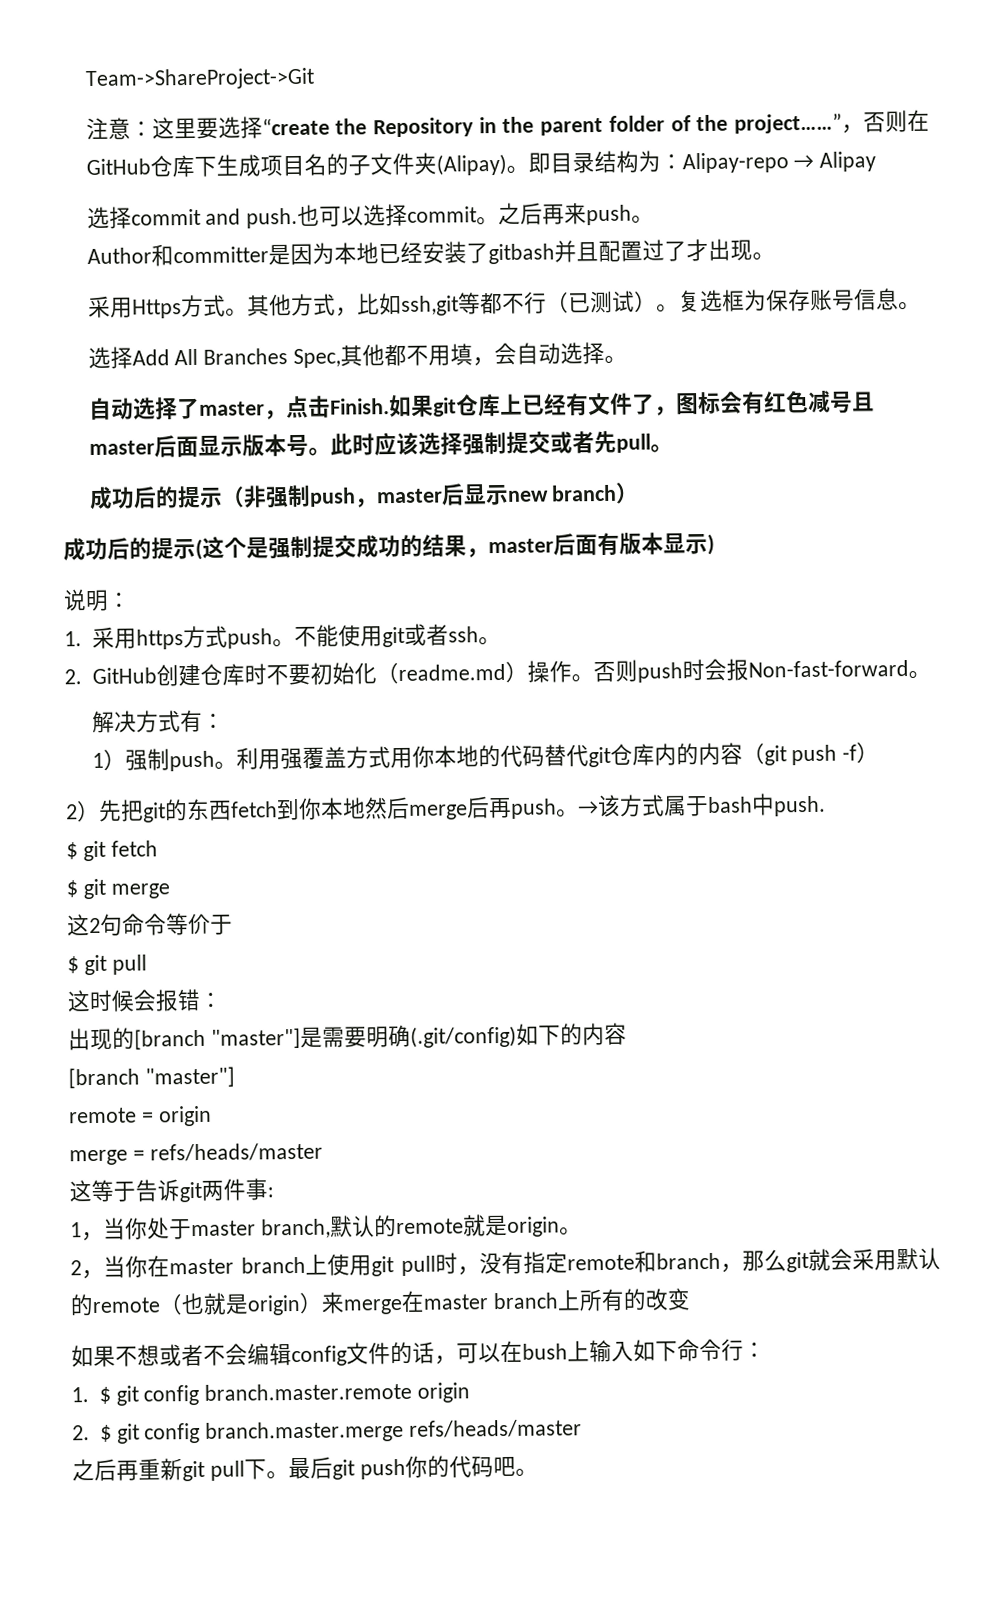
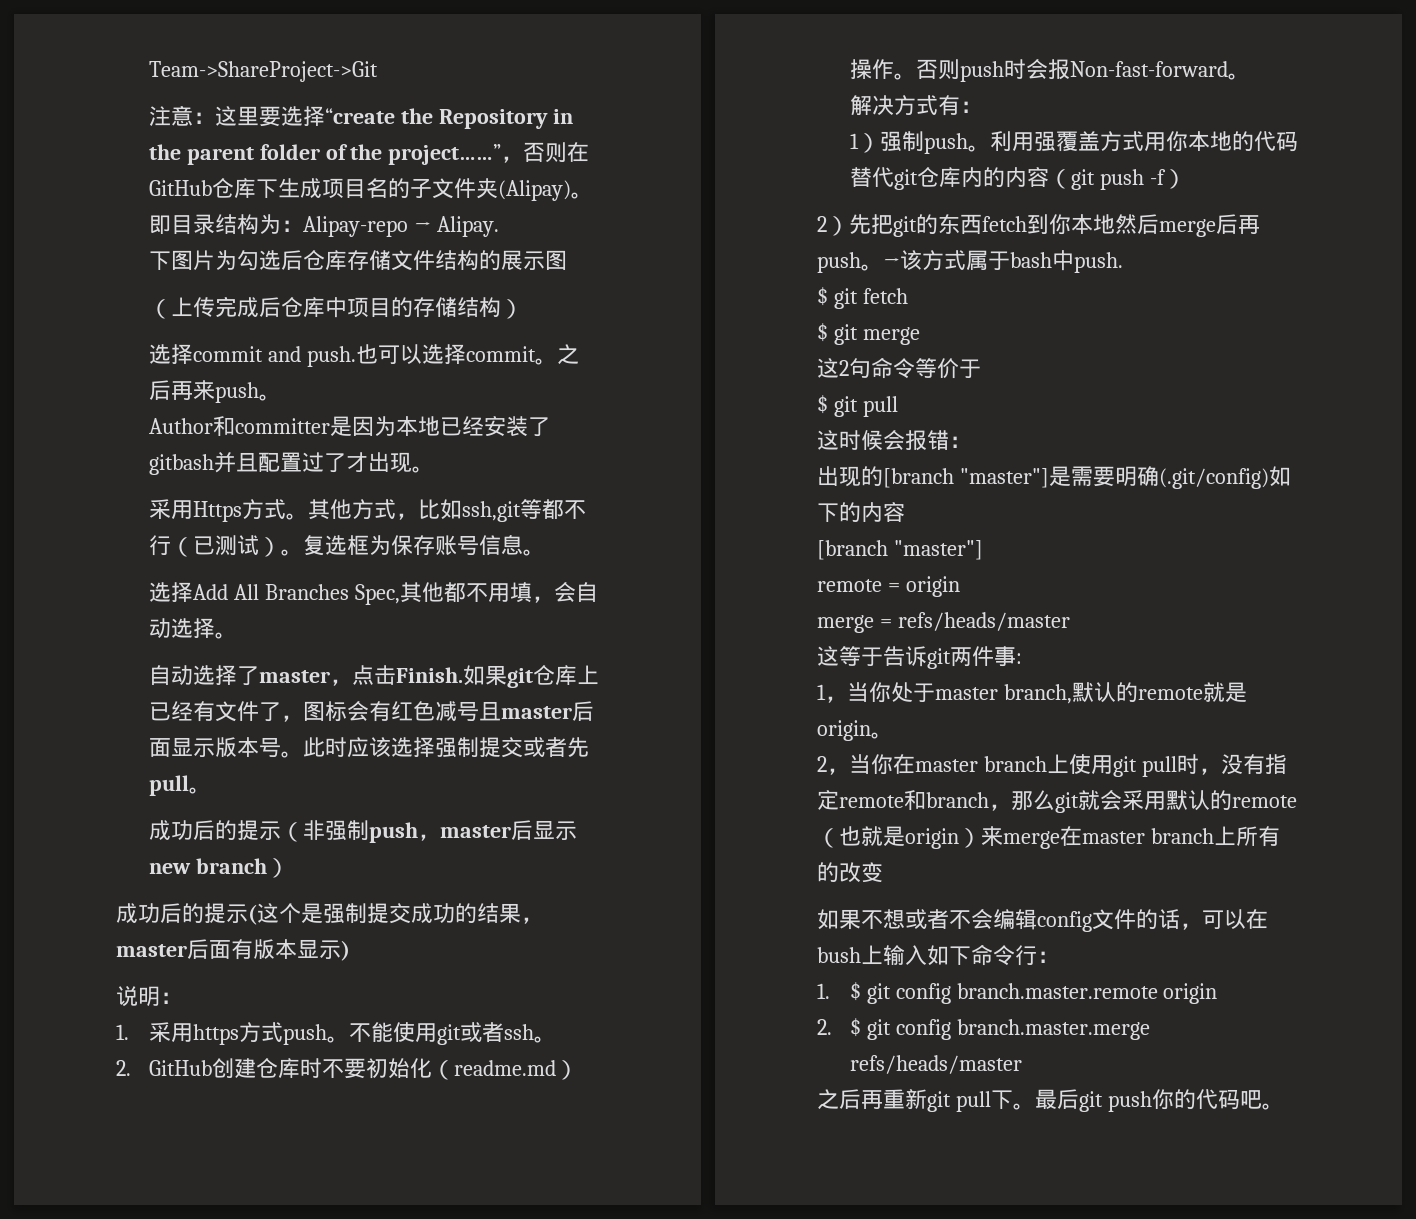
[819,151,877,172] Alipay -> [436,216,499,237] [148,250,567,271] [148,296,523,319] Alipay. // 下图片为勾选后仓库存储文件结构的展示图 // （上传完成后仓库中项目的存储结构）

